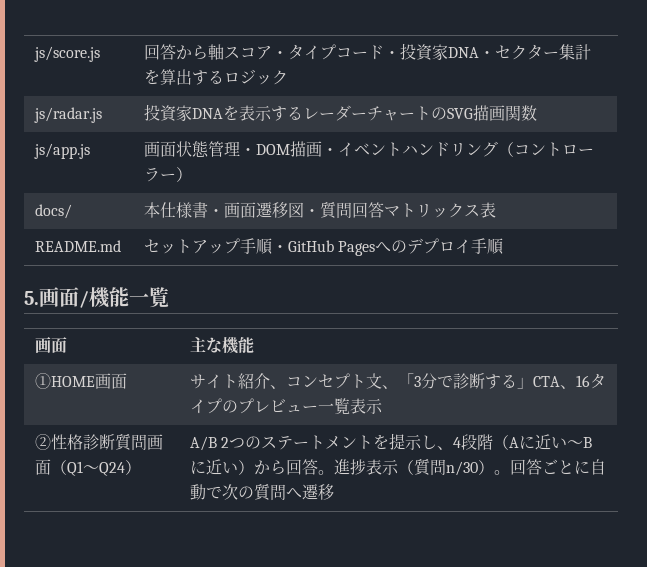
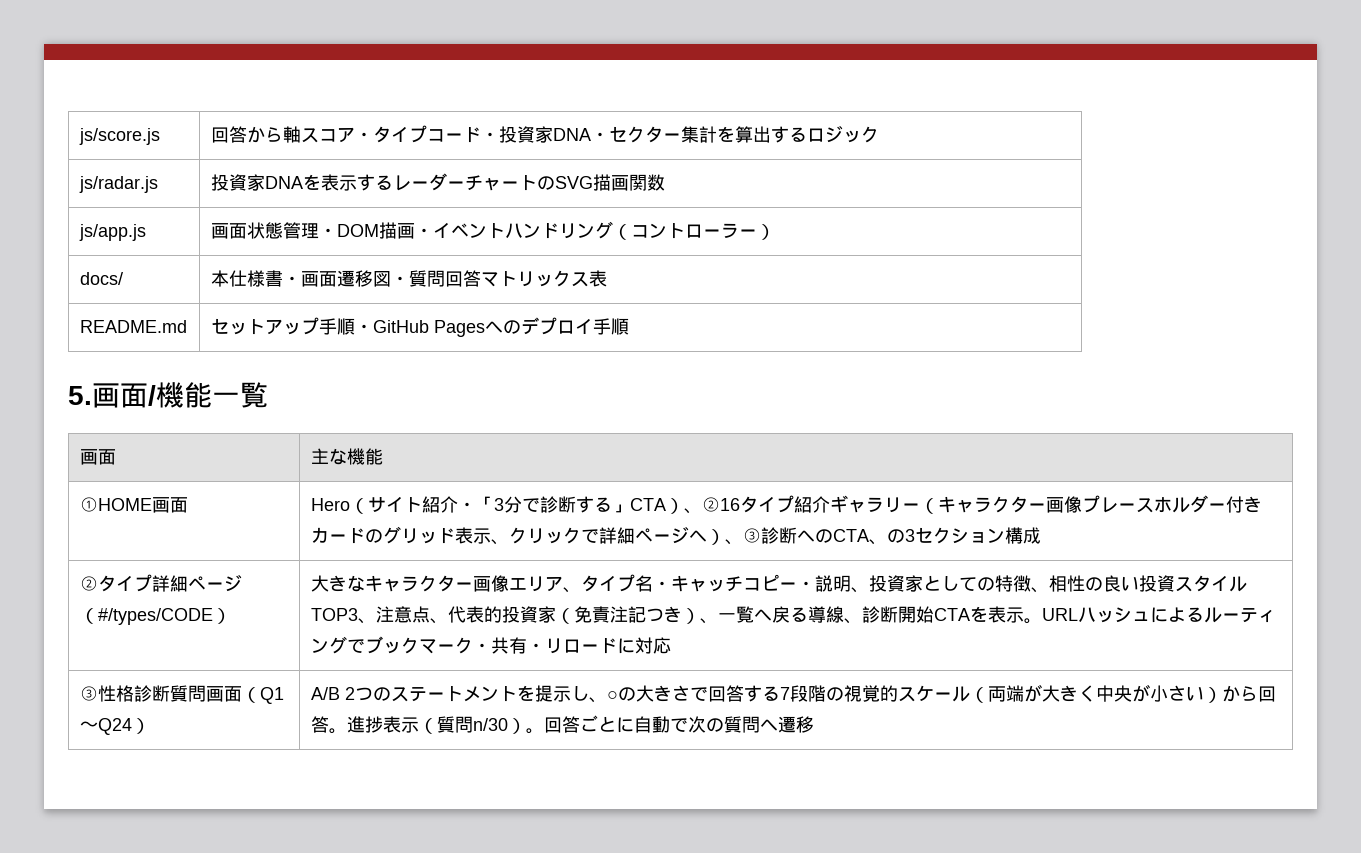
(128, 381) none -> [310,498,368,514] Hero（
[270,373,399,389] 、コンセプト文、 -> [457,502,476,511] ・
[560,373,607,389] [190,398,384,415] [35,434,52,450] 、16タイプのプレビュー一覧表示 // ② -> [665,495,1262,514] [310,526,1041,545] [79,574,242,592] [79,608,231,625] [310,574,1247,593] [310,606,1276,624] [310,636,671,654] [79,686,98,701] ）、②16タイプ紹介ギャラリー（キャラクター画像プレースホルダー付きカードのグリッド表示、クリックで詳細ページへ）、③診断へのCTA、の3セクション構成 // ②タイプ詳細ページ（#/types/CODE） | 大きなキャラクター画像エリア、タイプ名・キャッチコピー・説明、投資家としての特徴、相性の良い投資スタイルTOP3、注意点、代表的投資家（免責注記つき）、一覧へ戻る導線、診断開始CTAを表示。URLハッシュによるルーティングでブックマーク・共有・リロードに対応 // ③
[453,434,593,450] [190,459,223,475] 4段階（Aに近い〜Bに近 -> [606,684,1186,703] ○の大きさで回答する7段階の視覚的スケール（両端が大きく中央が小さ

